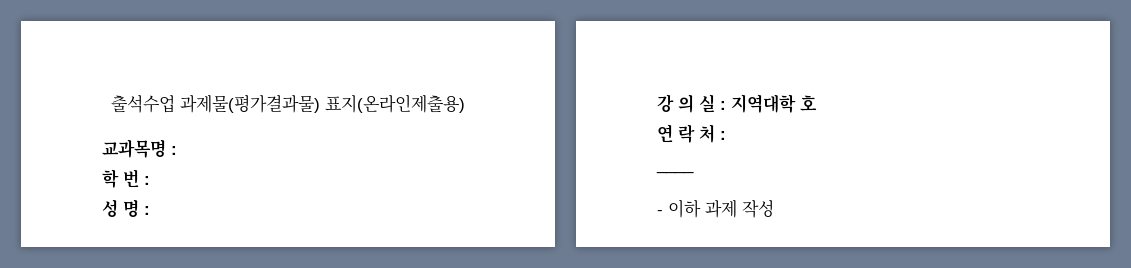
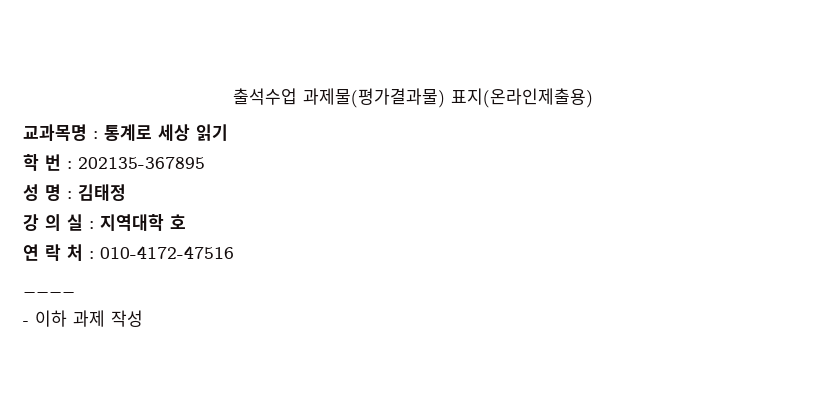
(177, 150) none -> [104,124,228,141] 통계로 세상 읽기
(150, 180) none -> [78,157,205,169] 202135-367895
(150, 210) none -> [78,184,126,201] 김태정
(726, 135) none -> [100,246,234,259] 010-4172-47516

